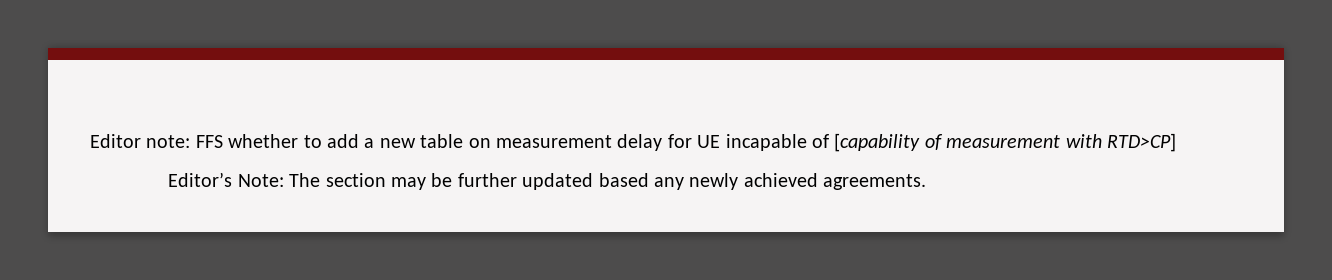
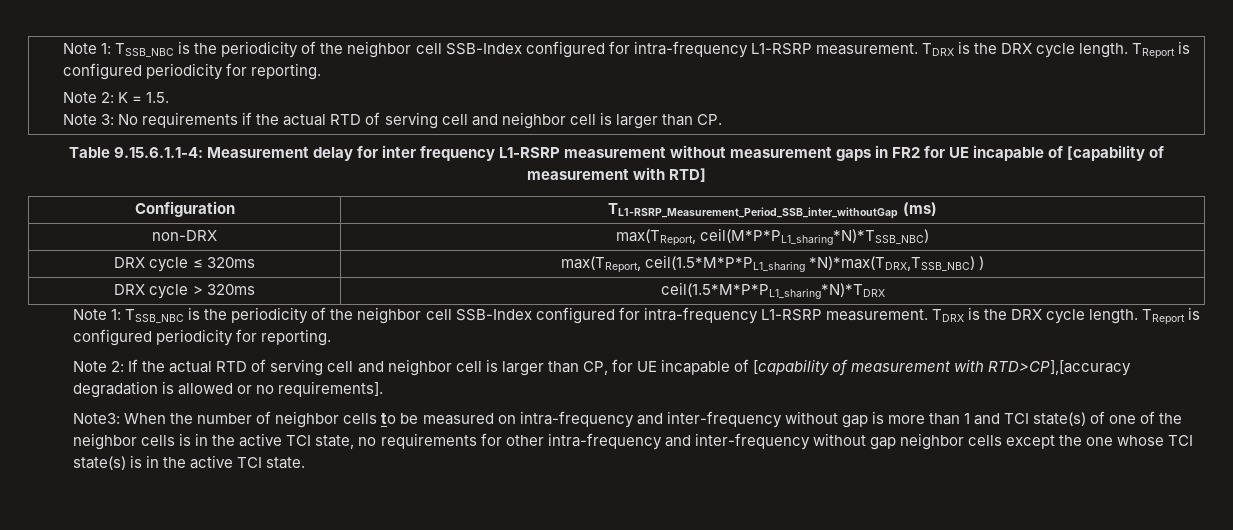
[90,133,1176,152] [168,172,927,190] Editor note: FFS whether to add a new table on measurement delay for UE incapable of [capability of measurement with RTD>CP] // Editor’s Note: The section may be further updated based any newly achieved agreements. -> [63,41,1191,59] [63,63,322,80] [63,92,170,103] [63,112,722,129] [68,145,1165,161] [526,167,707,182] [134,201,235,217] [608,202,937,219] [152,230,217,241] [615,228,930,246] [114,257,255,272] [560,255,985,273] [114,284,255,299] [660,282,885,299] [73,307,1201,325] [73,329,332,346] [73,359,1132,376] [73,381,384,398] [73,411,1183,428] [73,433,1194,450] [73,455,306,470] Note 1: TSSB_NBC is the periodicity of the neighbor cell SSB-Index configured for intra-frequency L1-RSRP measurement. TDRX is the DRX cycle length. TReport is configured periodicity for reporting. // Note 2: K = 1.5. // Note 3: No requirements if the actual RTD of serving cell and neighbor cell is larger than CP. // Table 9.15.6.1.1-4: Measurement delay for inter frequency L1-RSRP measurement without measurement gaps in FR2 for UE incapable of [capability of measurement with RTD] // Configuration | TL1-RSRP_Measurement_Period_SSB_inter_withoutGap (ms) // non-DRX | max(TReport, ceil(M*P*PL1_sharing*N)*TSSB_NBC) // DRX cycle ≤ 320ms | max(TReport, ceil(1.5*M*P*PL1_sharing *N)*max(TDRX,TSSB_NBC) ) // DRX cycle > 320ms | ceil(1.5*M*P*PL1_sharing*N)*TDRX // Note 1: TSSB_NBC is the periodicity of the neighbor cell SSB-Index configured for intra-frequency L1-RSRP measurement. TDRX is the DRX cycle length. TReport is configured periodicity for reporting. // Note 2: If the actual RTD of serving cell and neighbor cell is larger than CP, for UE incapable of [capability of measurement with RTD>CP],[accuracy degradation is allowed or no requirements]. // Note3: When the number of neighbor cells to be measured on intra-frequency and inter-frequency without gap is more than 1 and TCI state(s) of one of the neighbor cells is in the active TCI state, no requirements for other intra-frequency and inter-frequency without gap neighbor cells except the one whose TCI state(s) is in the active TCI state.

